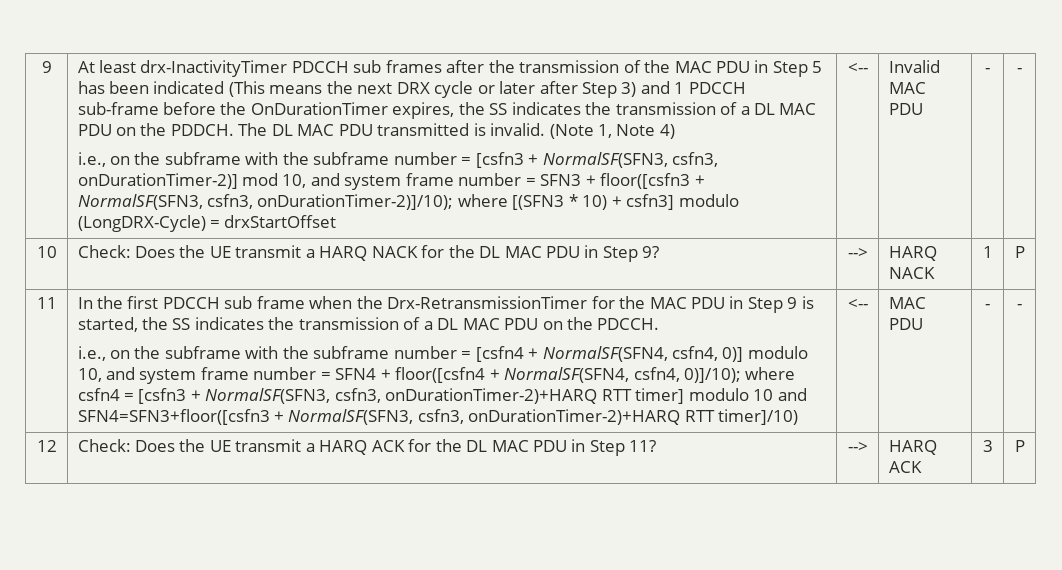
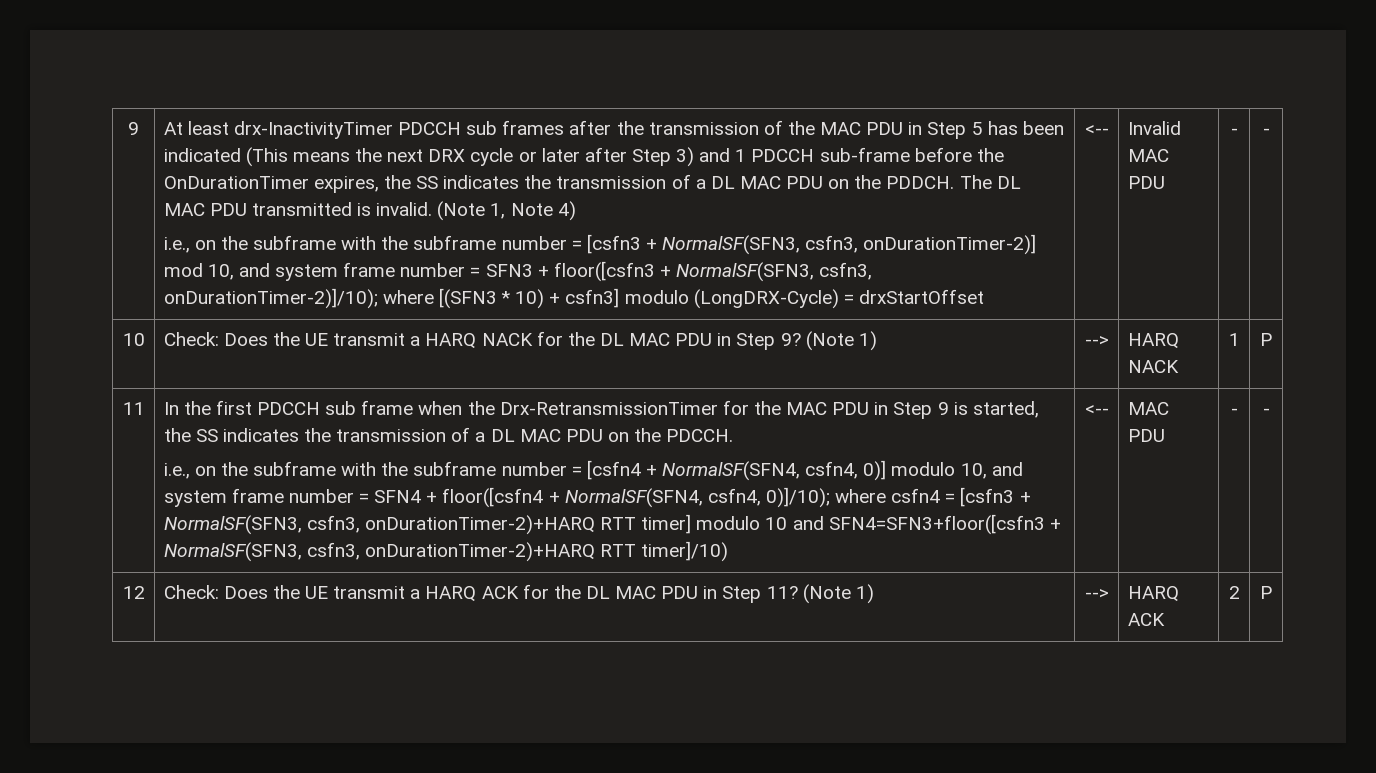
(660, 252) none -> [805,331,877,351] (Note 1)
(657, 446) none -> [802,584,874,604] (Note 1)
[982,440,993,452] 3 -> [1228,586,1240,599] 2

